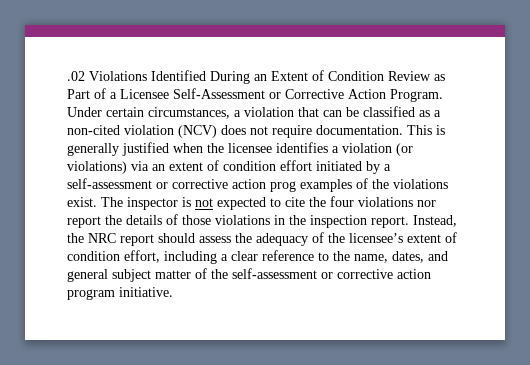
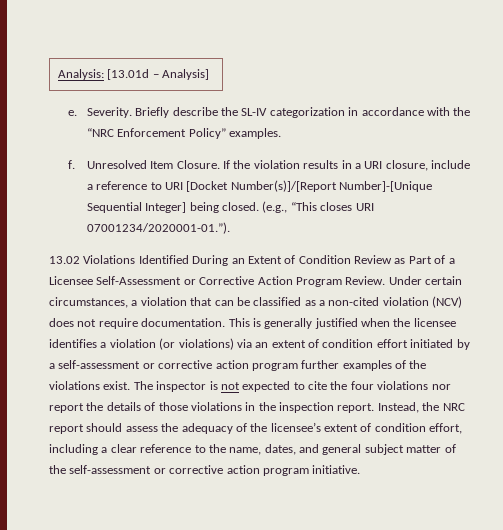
[67,71,85,81] .02 -> [58,69,210,80] [67,107,471,118] [86,128,282,139] [67,160,471,171] [86,180,433,192] [86,201,374,213] [86,222,230,234] [49,256,80,264] Analysis: [13.01d – Analysis] // e. Severity. Briefly describe the SL-IV categorization in accordance with the “NRC Enforcement Policy” examples. // f. Unresolved Item Closure. If the violation results in a URI closure, include a reference to URI [Docket Number(s)]/[Report Number]-[Unique Sequential Integer] being closed. (e.g., “This closes URI 07001234/2020001-01.”). // 13.02
[390,89,443,102] Program. -> [295,276,386,287] Program Review.
[270,181,296,192] prog -> [251,360,340,371] program further

